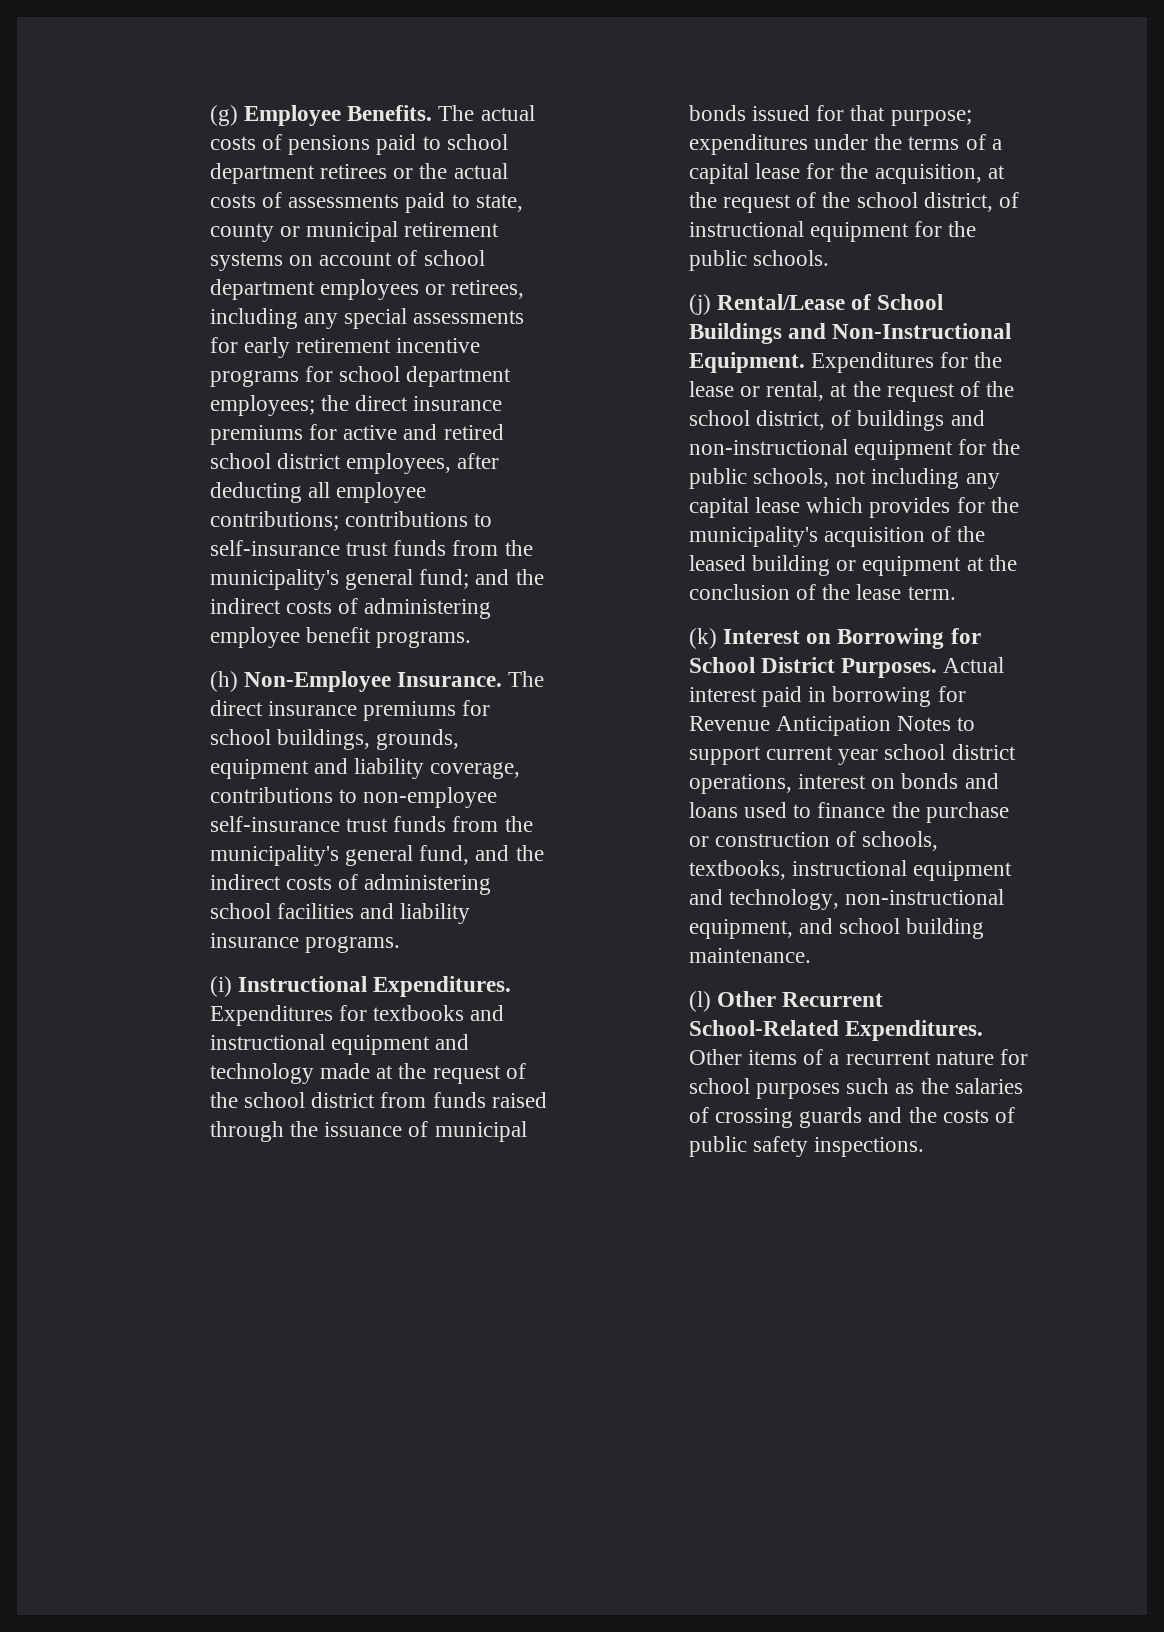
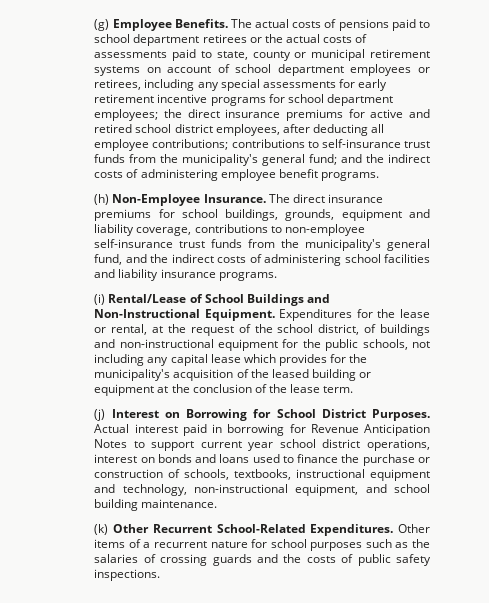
[237,976,512,997] [209,1005,505,1026] [209,1034,470,1055] [209,1063,526,1084] [209,1092,547,1108] [209,1121,527,1142] [688,105,972,126] [688,134,1002,155] [688,163,1005,184] [688,192,1020,213] [688,221,977,242] [688,250,829,271] [688,294,711,315] Instructional Expenditures. Expenditures for textbooks and instructional equipment and technology made at the request of the school district from funds raised through the issuance of municipal bonds issued for that purpose; expenditures under the terms of a capital lease for the acquisition, at the request of the school district, of instructional equipment for the public schools. // (j) -> (106, 299) none
[688,628,717,649] (k) -> [94,409,106,421] (j)
[688,991,711,1012] (l) -> [94,524,109,535] (k)

